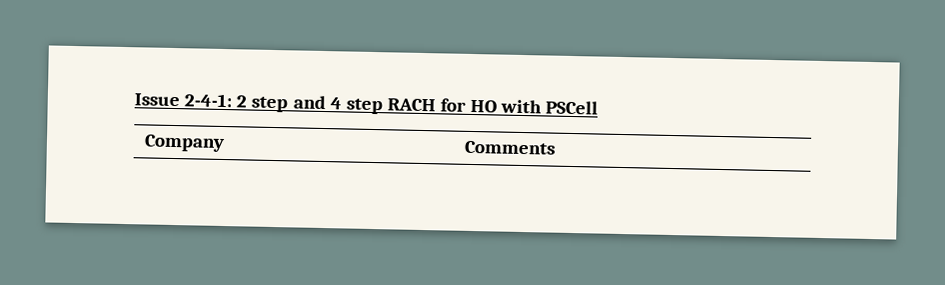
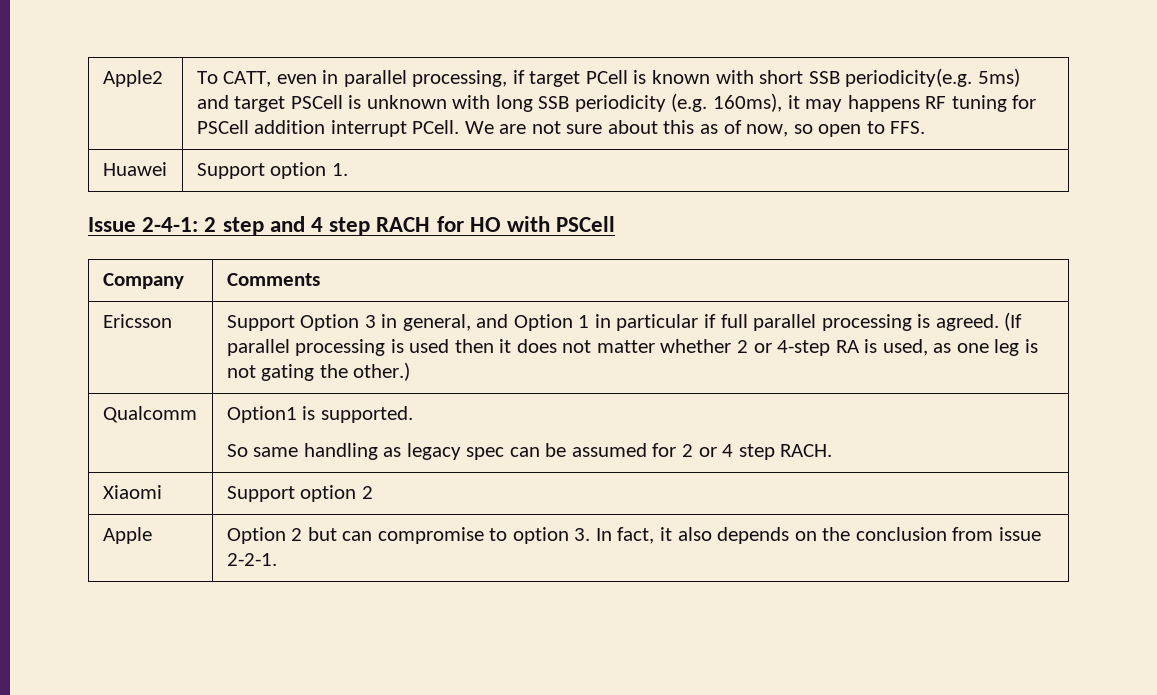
(134, 100) none -> [102,70,163,87] [196,68,1020,87] [196,93,1037,112] [196,120,926,137] [102,162,167,176] [196,162,348,179] Apple2 | To CATT, even in parallel processing, if target PCell is known with short SSB periodicity(e.g. 5ms) and target PSCell is unknown with long SSB periodicity (e.g. 160ms), it may happens RF tuning for PSCell addition interrupt PCell. We are not sure about this as of now, so open to FFS. // Huawei | Support option 1. //
(557, 147) none -> [102,314,172,328] [226,312,1023,331] [226,339,1038,356] [226,362,411,381] [102,406,197,423] [226,406,413,423] [226,443,833,460] [102,485,162,499] [226,485,373,502] [102,527,152,544] [226,527,1041,544] [226,553,277,566] // Ericsson | Support Option 3 in general, and Option 1 in particular if full parallel processing is agreed. (If parallel processing is used then it does not matter whether 2 or 4-step RA is used, as one leg is not gating the other.) // Qualcomm | Option1 is supported. // So same handling as legacy spec can be assumed for 2 or 4 step RACH. // Xiaomi | Support option 2 // Apple | Option 2 but can compromise to option 3. In fact, it also depends on the conclusion from issue 2-2-1.

